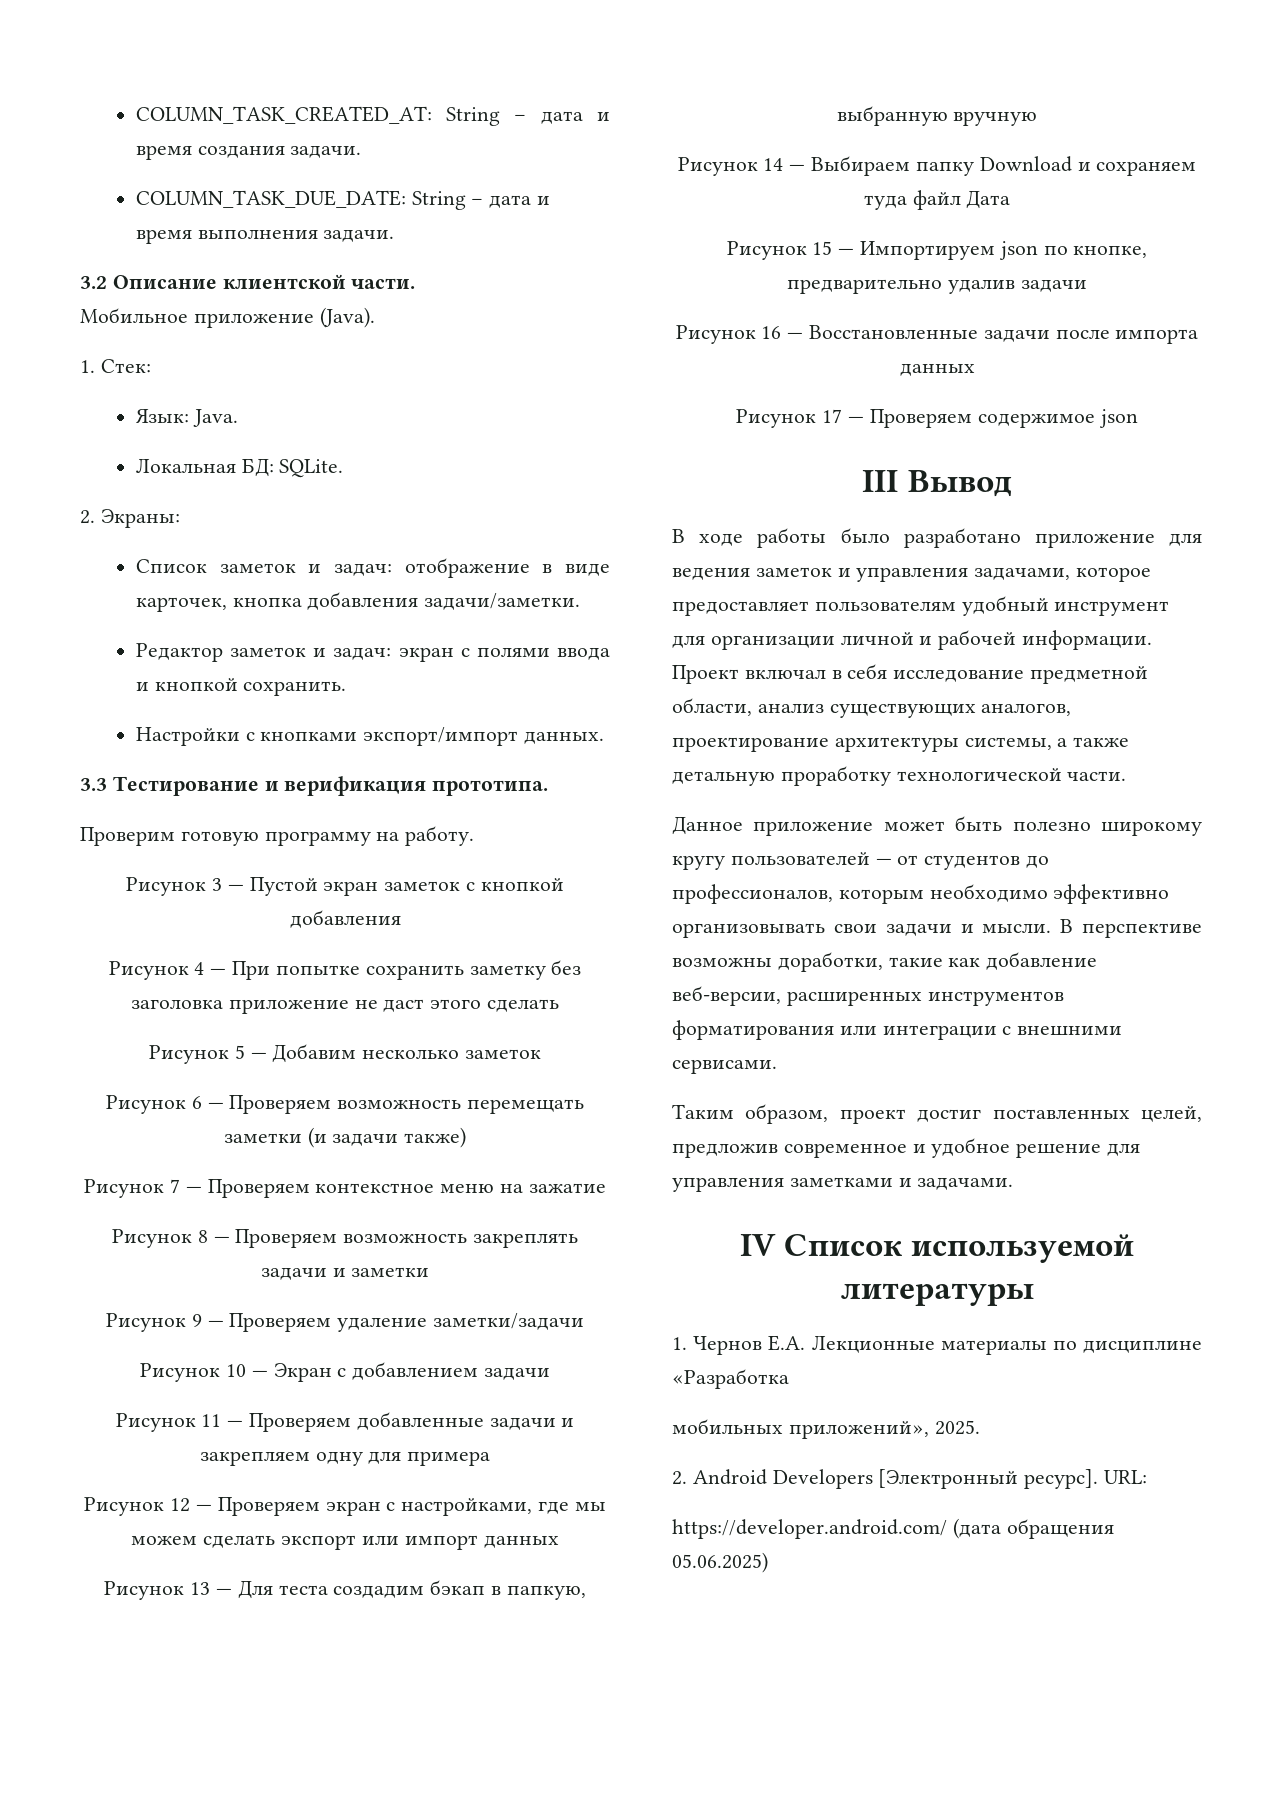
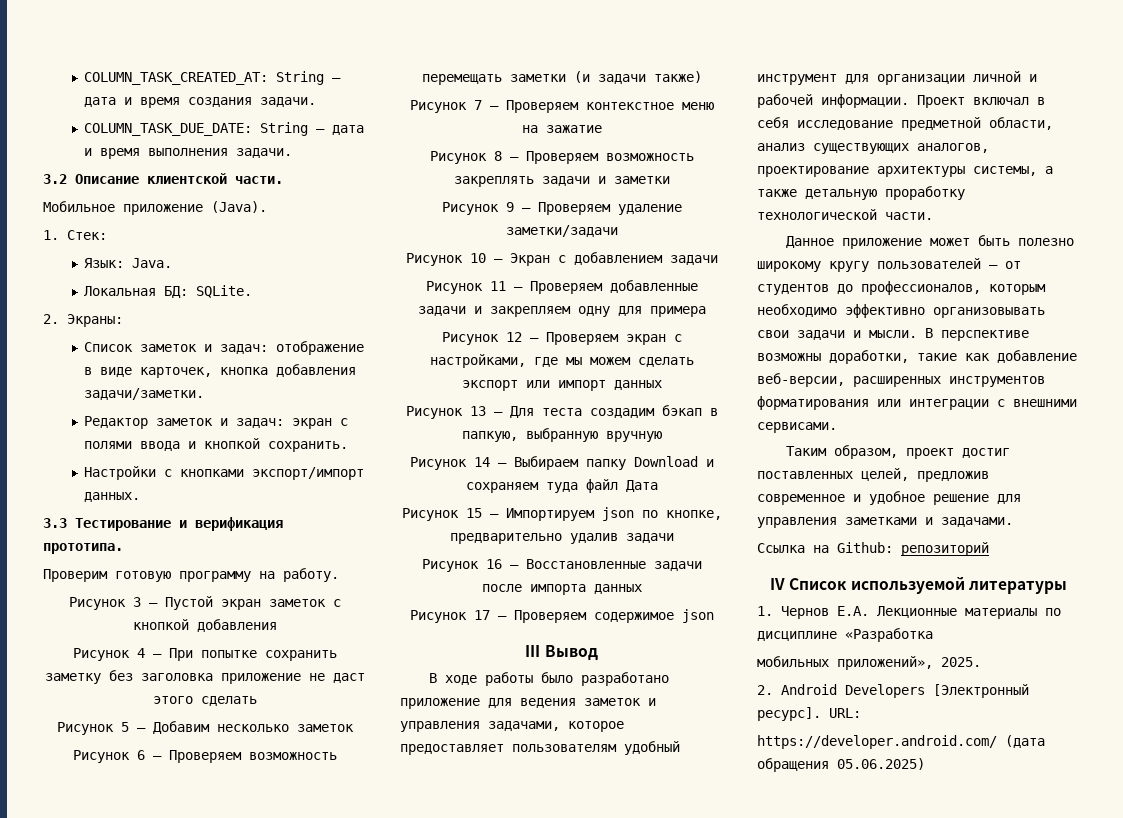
(1014, 1183) none -> [757,542,989,556] // Ссылка на Github: репозиторий

